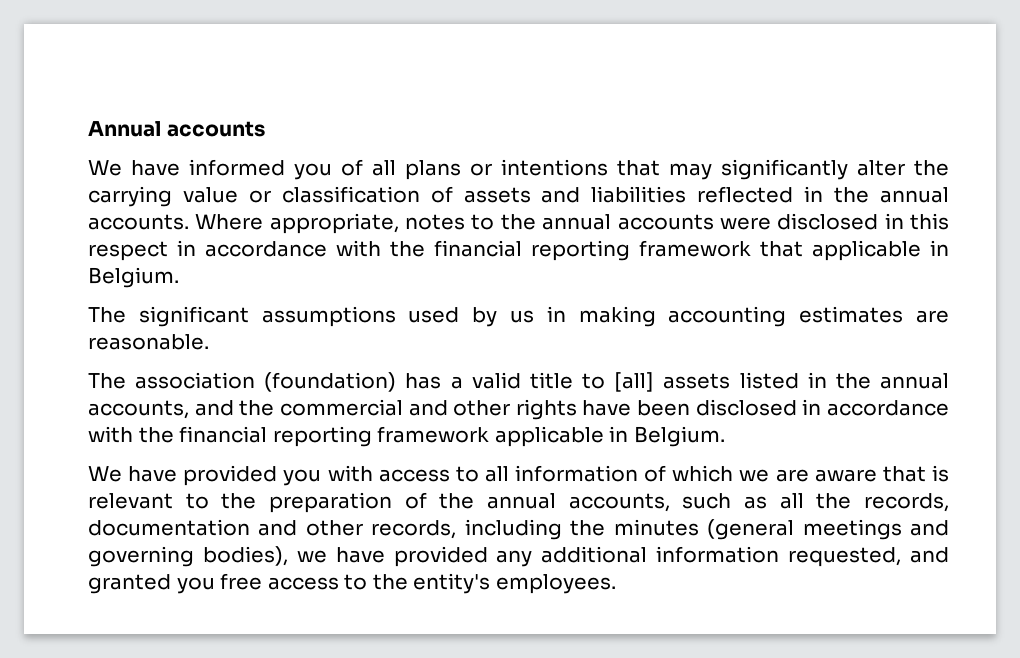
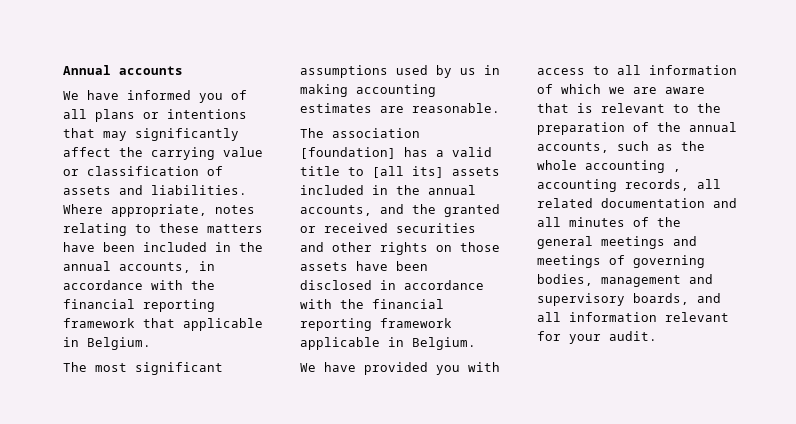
[857,160,905,176] alter -> [63,147,111,157] affect
[591,186,949,203] [88,213,950,234] [88,241,168,261] liabilities reflected in the annual accounts. Where appropriate, notes to the annual accounts were disclosed in this respect -> [151,185,247,195] [63,204,255,217] [63,223,263,236] [63,242,263,252] [63,261,191,273] liabilities. Where appropriate, notes relating to these matters have been included in the annual accounts,
(126, 315) none -> [95,363,127,372] most
[264,372,397,392] (foundation) -> [300,147,396,159] [foundation]
[614,372,799,392] [all] assets listed -> [372,166,500,178] [300,185,364,195] [all its] assets included
[279,399,577,420] commercial and other rights -> [444,204,500,217] [300,223,476,233] [300,242,500,255] [300,262,348,271] granted or received securities and other rights on those assets
[779,493,949,512] [88,519,950,540] [88,546,950,567] [88,573,616,594] all the records, documentation and other records, including the minutes (general meetings and governing bodies), we have provided any additional information requested, and granted you free access to the entity's employees. -> [681,141,705,151] [537,160,681,173] [537,179,721,192] [537,198,737,208] [537,217,681,227] [537,236,697,249] [537,255,705,268] [537,274,713,287] [537,293,721,306] [537,312,729,322] [537,331,657,344] the whole accounting , accounting records, all related documentation and all minutes of the general meetings and meetings of governing bodies, management and supervisory boards, and all information relevant for your audit.

